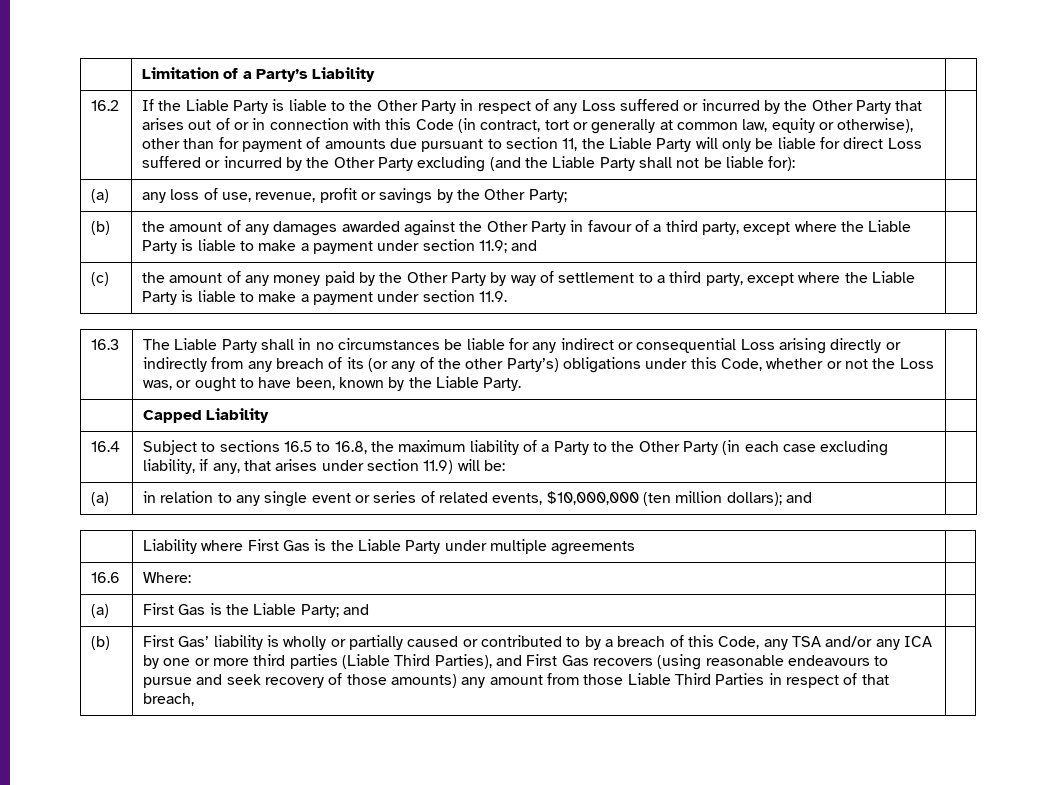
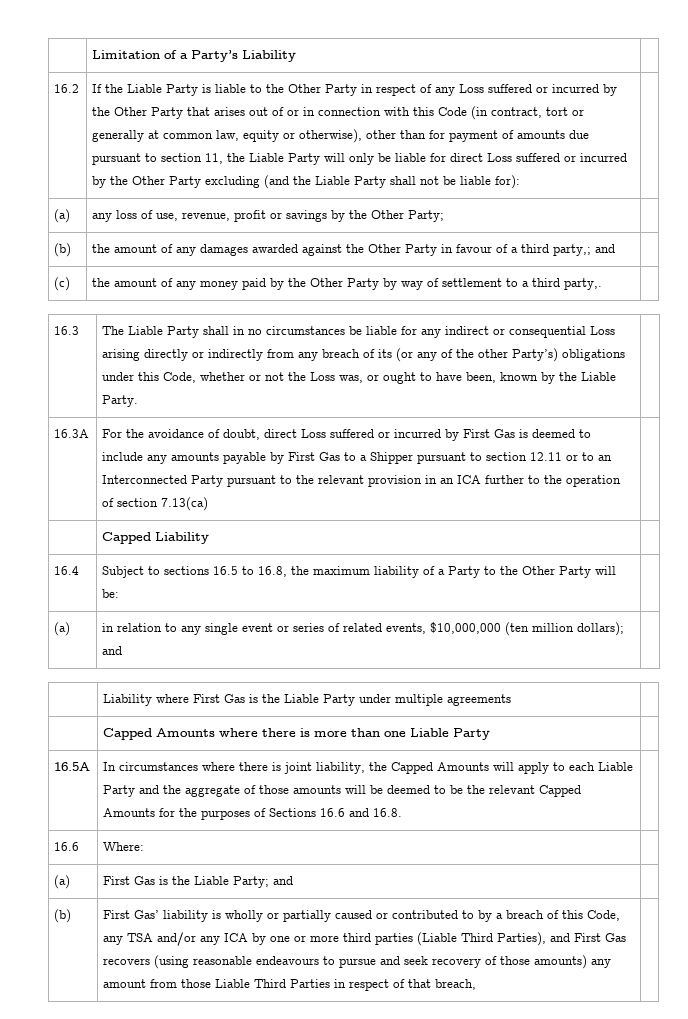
[701,220,912,235] [142,239,508,254] party, except where the Liable Party is liable to make a payment under section 11.9; -> [553,244,592,256] party,;
[705,271,915,286] [142,290,508,305] party, except where the Liable Party is liable to make a payment under section 11.9. -> [564,278,603,290] party,.
(522, 384) none -> [54,429,90,438] [102,429,592,441] [102,452,613,464] [102,475,622,487] [102,497,209,511] // 16.3A | For the avoidance of doubt, direct Loss suffered or incurred by First Gas is deemed to include any amounts payable by First Gas to a Shipper pursuant to section 12.11 or to an Interconnected Party pursuant to the relevant provision in an ICA further to the operation of section 7.13(ca) |
[722,440,889,456] [143,459,454,474] (in each case excluding liability, if any, that arises under section 11.9) -> (592, 572) none
(636, 548) none -> [103,728,491,740] [54,762,91,771] [103,762,634,774] [103,785,582,797] [103,808,403,820] // | Capped Amounts where there is more than one Liable Party | // 16.5A | In circumstances where there is joint liability, the Capped Amounts will apply to each Liable Party and the aggregate of those amounts will be deemed to be the relevant Capped Amounts for the purposes of Sections 16.6 and 16.8. |

